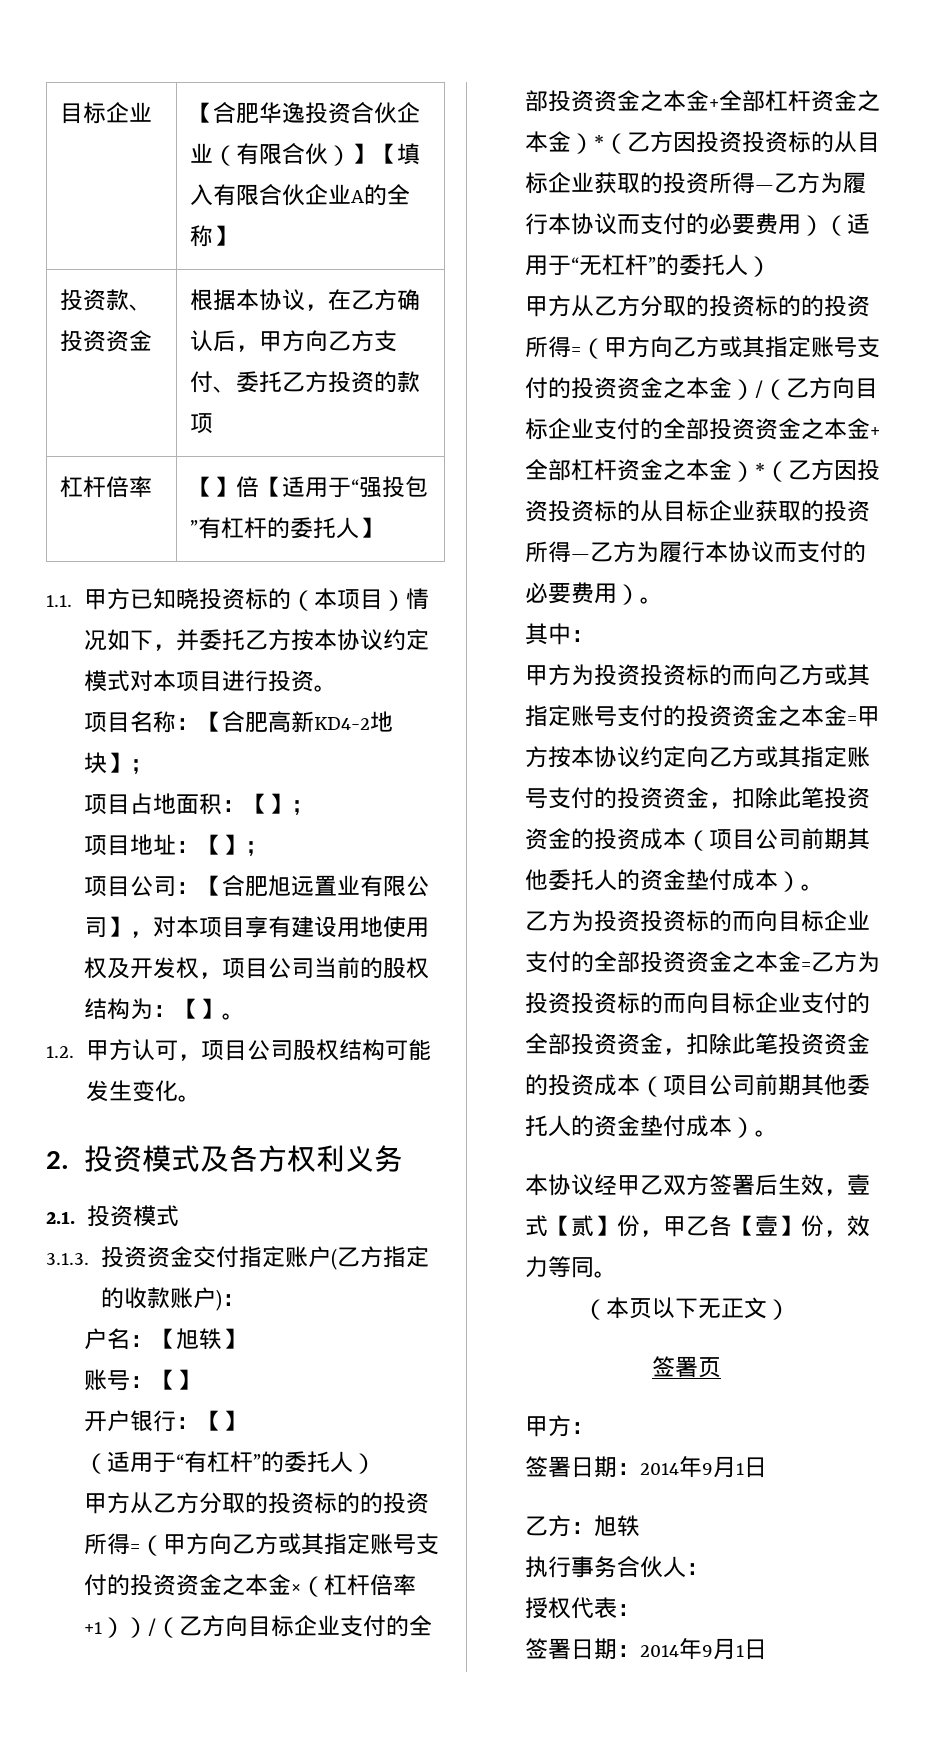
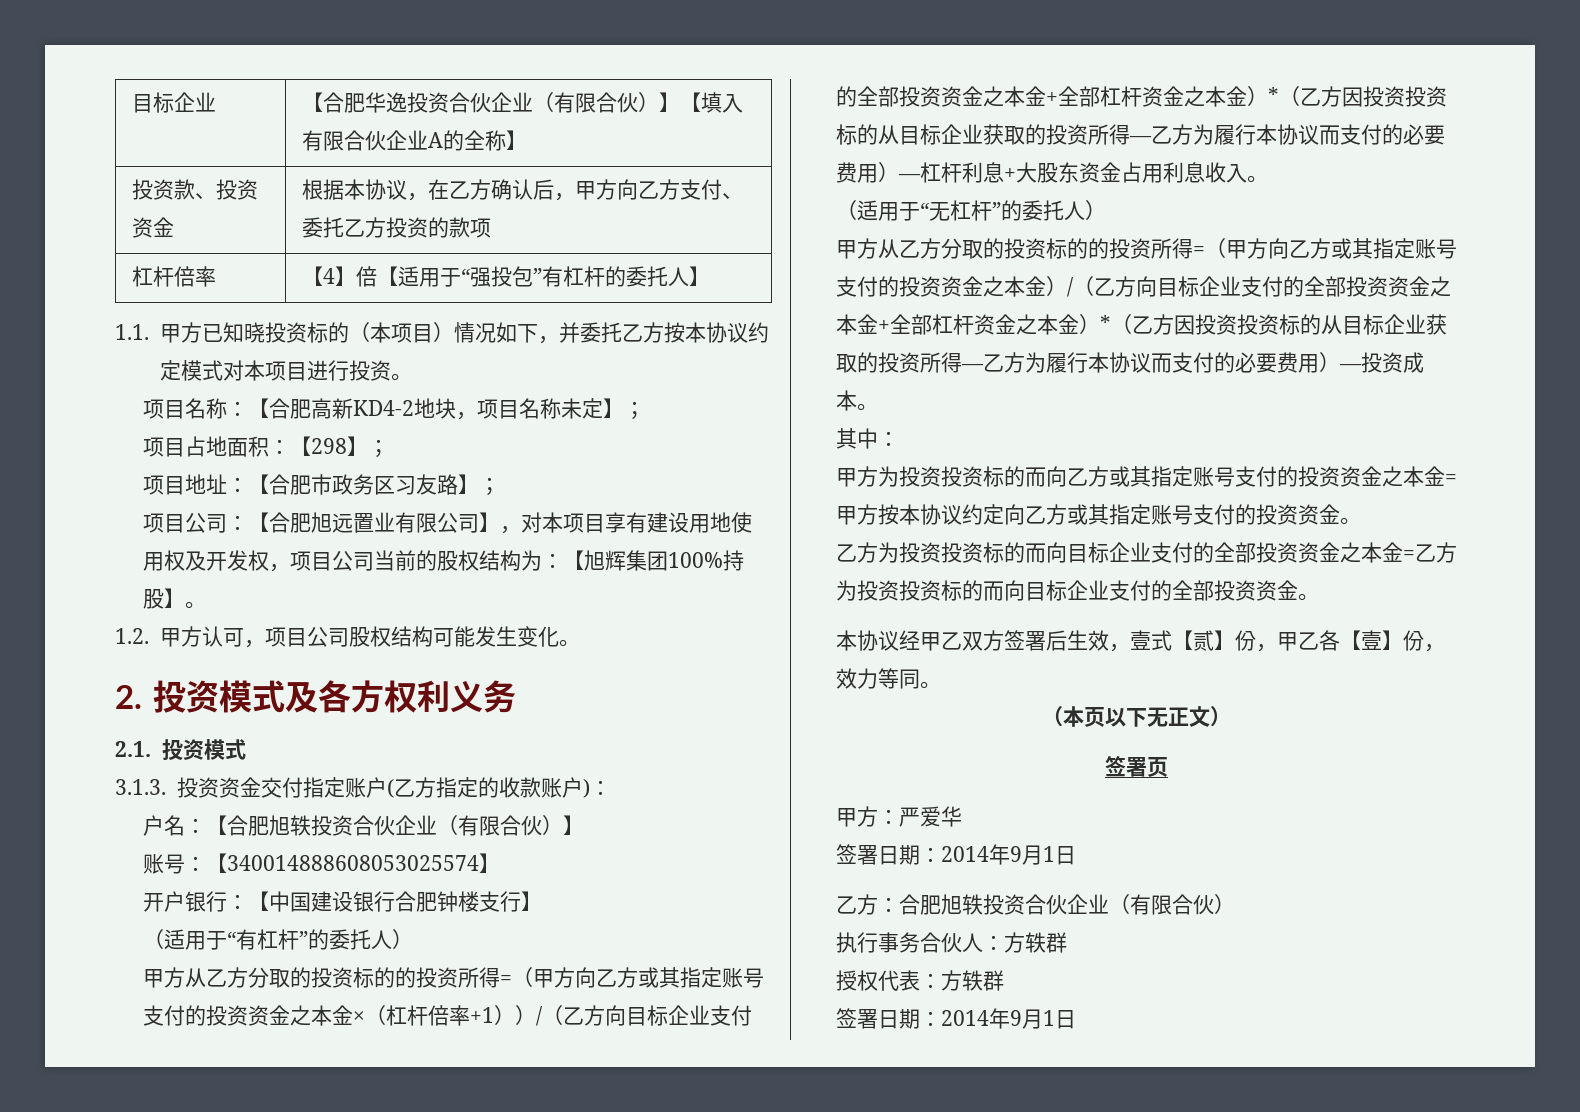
(214, 486) none -> [322,268,335,284] 4
(107, 763) none -> [455,398,603,420] ，项目名称未定
(268, 803) none -> [310,438,347,454] 298
(222, 844) none -> [268,474,458,495] 合肥市政务区习友路
(199, 1008) none -> [583,550,744,571] [142,589,164,609] 旭辉集团100%持股
[175,1328,222,1350] 旭轶 -> [226,815,563,836] 合肥旭轶投资合伙企业（有限合伙）
(176, 1379) none -> [226,855,479,871] 340014888608053025574
(222, 1420) none -> [268,891,521,912] 中国建设银行合肥钟楼支行
(824, 225) none -> [897,162,1268,183] —杠杆利息+大股东资金占用利息收入。 //
(640, 594) none -> [1338,352,1424,373] [835,390,857,411] —投资成本
[708,787,870,809] [524,828,870,851] [524,869,801,892] ，扣除此笔投资资金的投资成本（项目公司前期其他委托人的资金垫付成本） -> (1340, 514) none
[662,1033,870,1055] [524,1074,870,1097] [524,1115,755,1138] ，扣除此笔投资资金的投资成本（项目公司前期其他委托人的资金垫付成本） -> (1298, 590) none
(594, 1428) none -> [898,806,962,827] 严爱华
[593,1515,640,1537] 旭轶 -> [898,894,1235,915] 合肥旭轶投资合伙企业（有限合伙）
(709, 1569) none -> [1003,932,1067,953] 方轶群
(640, 1610) none -> [940,970,1004,991] 方轶群

